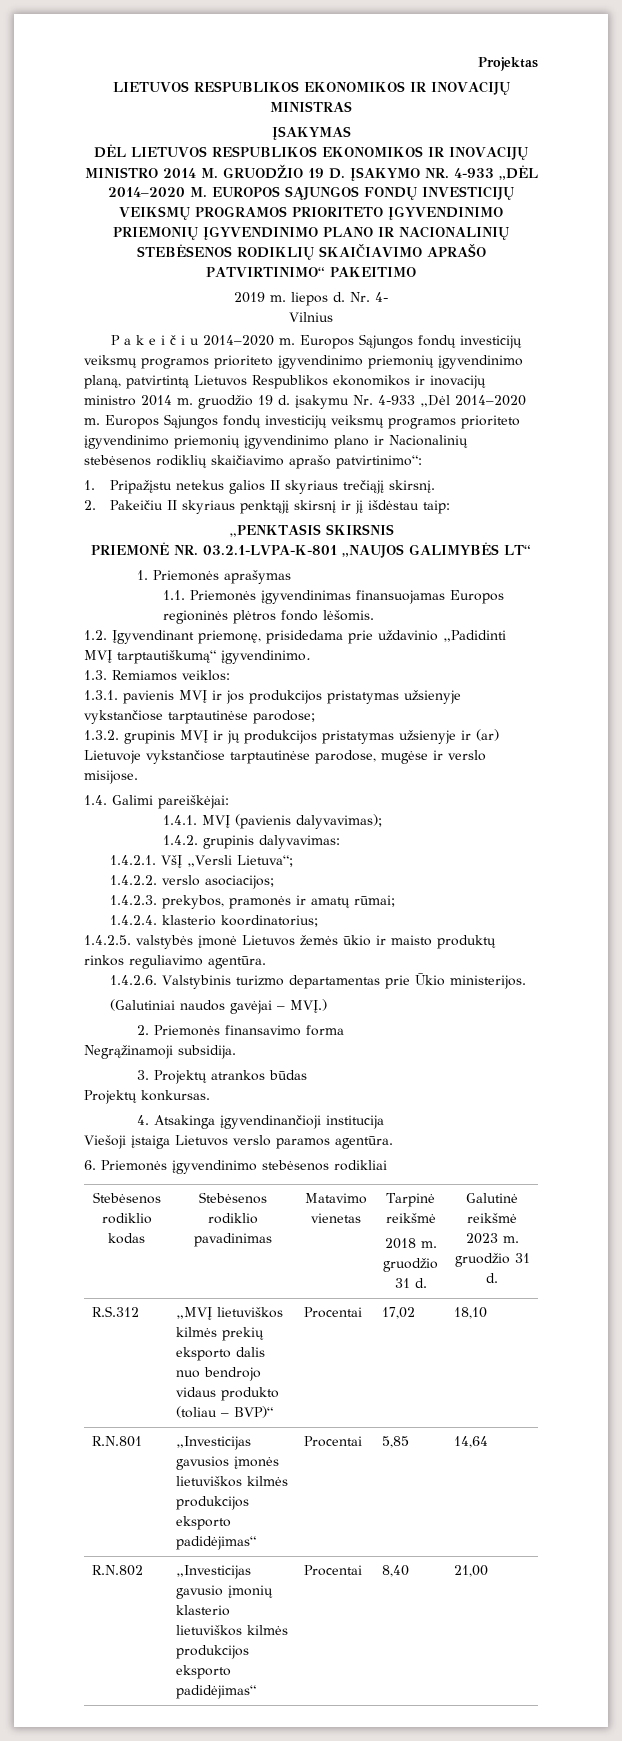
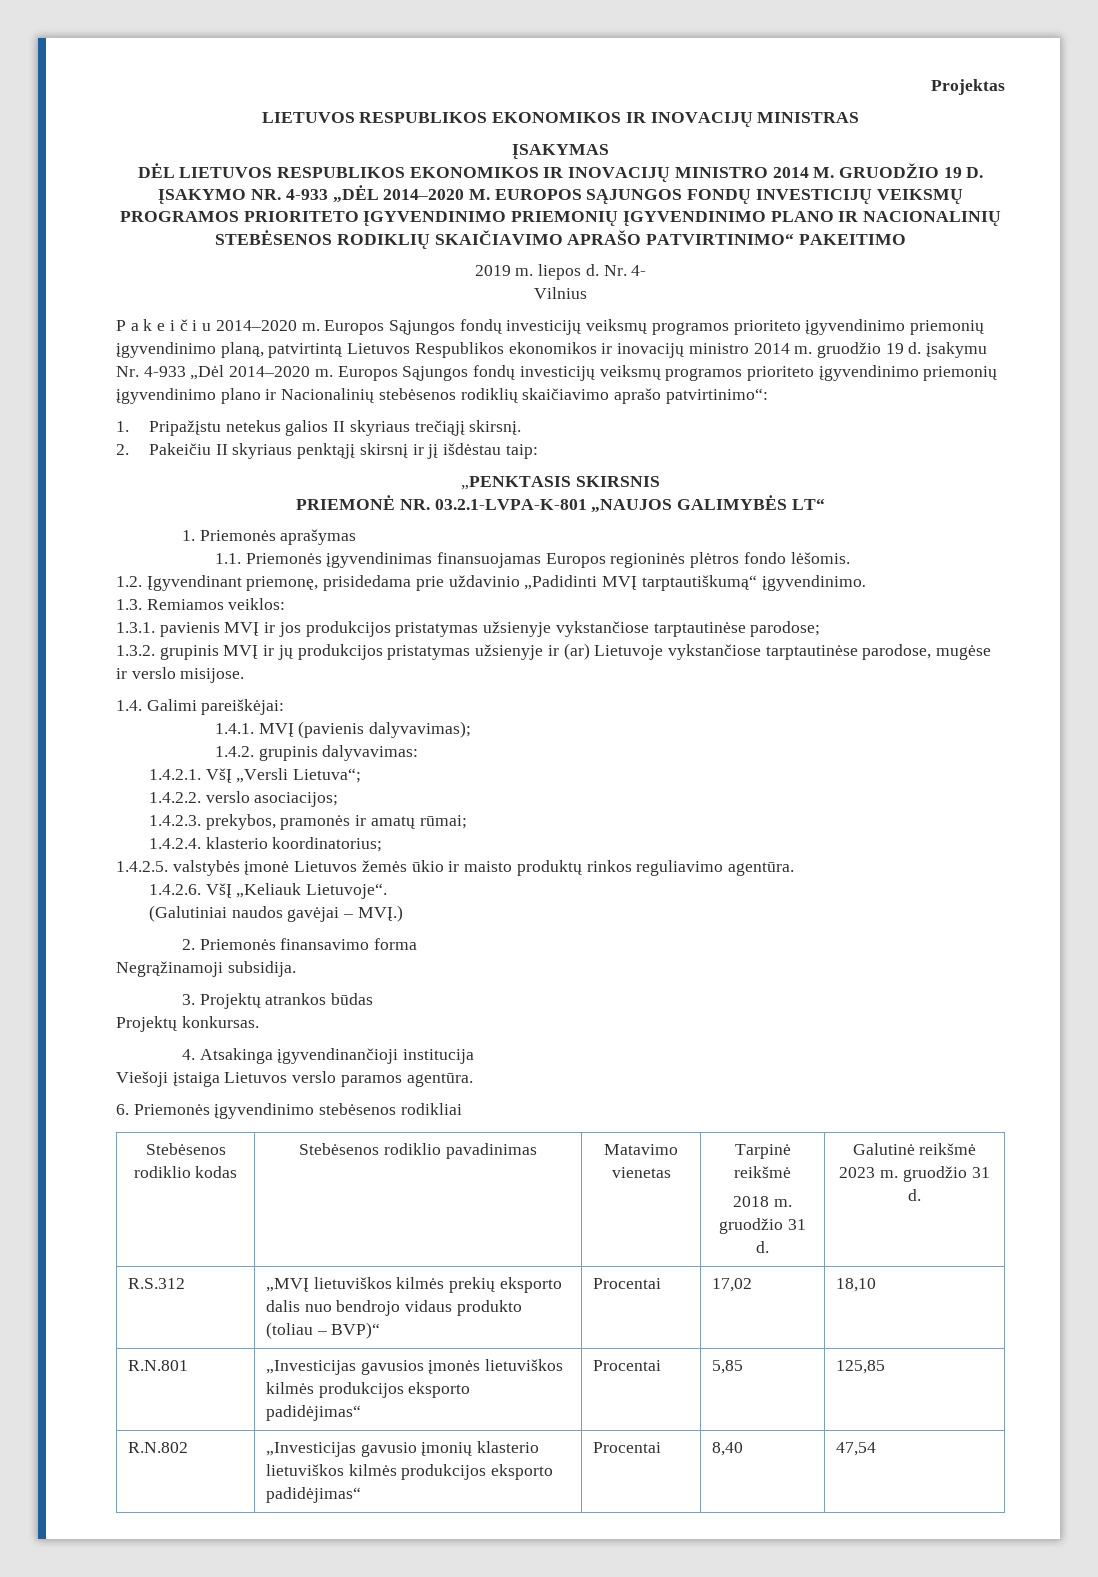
[162,973,527,989] Valstybinis turizmo departamentas prie Ūkio ministerijos. -> [205,883,388,899] VšĮ „Keliauk Lietuvoje“.
[453,1436,488,1448] 14,64 -> [835,1360,885,1374] 125,85
[453,1565,488,1577] 21,00 -> [835,1442,876,1456] 47,54

